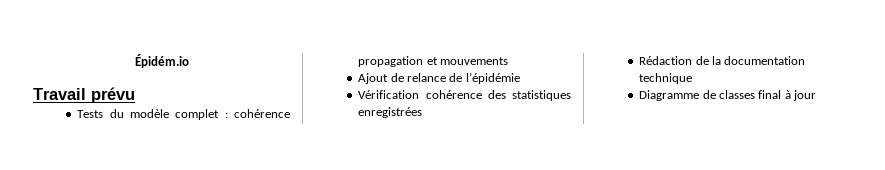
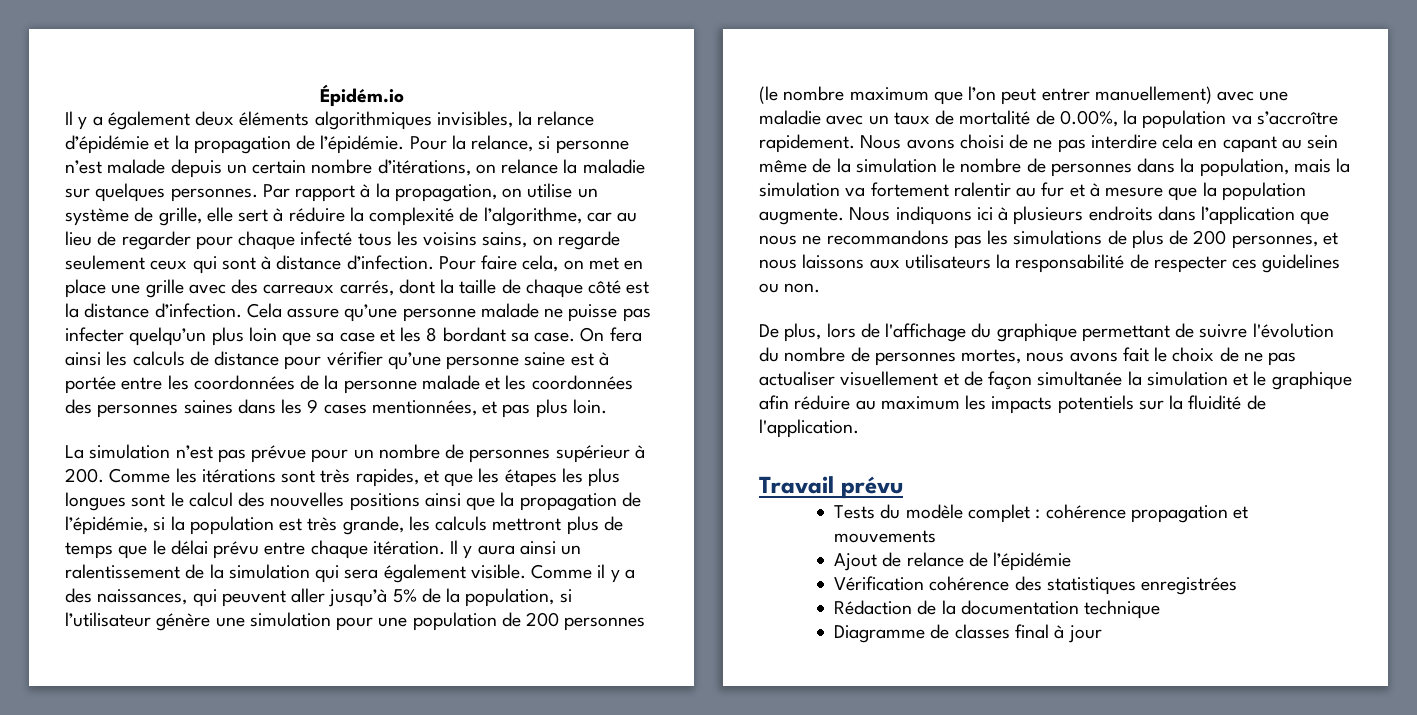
(189, 61) none -> [65,111,595,130] [65,135,629,154] [65,159,645,178] [65,183,598,202] [65,207,638,226] [65,231,620,250] [65,255,644,274] [65,279,650,298] [65,303,651,322] [65,327,642,346] [65,351,609,370] [65,375,633,394] [65,399,607,418] [65,444,645,463] [65,468,621,487] [65,492,641,511] [65,516,623,535] [65,540,582,559] [65,564,635,583] [65,588,572,607] [65,612,646,631] [759,86,1289,105] [759,110,1338,129] [759,134,1339,153] [759,158,1351,177] [759,182,1306,201] [759,206,1330,225] [759,230,1338,249] [759,254,1341,273] [759,283,821,293] [759,323,1334,342] [759,347,1297,366] [759,371,1352,390] [759,395,1266,414] [759,419,859,438] // Il y a également deux éléments algorithmiques invisibles, la relance d’épidémie et la propagation de l’épidémie. Pour la relance, si personne n’est malade depuis un certain nombre d’itérations, on relance la maladie sur quelques personnes. Par rapport à la propagation, on utilise un système de grille, elle sert à réduire la complexité de l’algorithme, car au lieu de regarder pour chaque infecté tous les voisins sains, on regarde seulement ceux qui sont à distance d’infection. Pour faire cela, on met en place une grille avec des carreaux carrés, dont la taille de chaque côté est la distance d’infection. Cela assure qu’une personne malade ne puisse pas infecter quelqu’un plus loin que sa case et les 8 bordant sa case. On fera ainsi les calculs de distance pour vérifier qu’une personne saine est à portée entre les coordonnées de la personne malade et les coordonnées des personnes saines dans les 9 cases mentionnées, et pas plus loin. // La simulation n’est pas prévue pour un nombre de personnes supérieur à 200. Comme les itérations sont très rapides, et que les étapes les plus longues sont le calcul des nouvelles positions ainsi que la propagation de l’épidémie, si la population est très grande, les calculs mettront plus de temps que le délai prévu entre chaque itération. Il y aura ainsi un ralentissement de la simulation qui sera également visible. Comme il y a des naissances, qui peuvent aller jusqu’à 5% de la population, si l’utilisateur génère une simulation pour une population de 200 personnes (le nombre maximum que l’on peut entrer manuellement) avec une maladie avec un taux de mortalité de 0.00%, la population va s’accroître rapidement. Nous avons choisi de ne pas interdire cela en capant au sein même de la simulation le nombre de personnes dans la population, mais la simulation va fortement ralentir au fur et à mesure que la population augmente. Nous indiquons ici à plusieurs endroits dans l’application que nous ne recommandons pas les simulations de plus de 200 personnes, et nous laissons aux utilisateurs la responsabilité de respecter ces guidelines ou non. // De plus, lors de l'affichage du graphique permettant de suivre l'évolution du nombre de personnes mortes, nous avons fait le choix de ne pas actualiser visuellement et de façon simultanée la simulation et le graphique afin réduire au maximum les impacts potentiels sur la fluidité de l'application.

